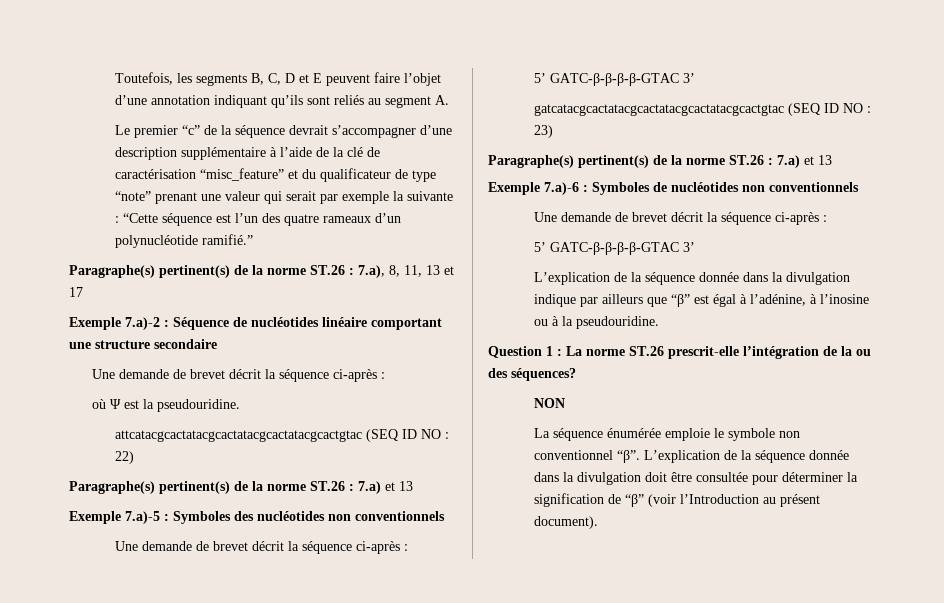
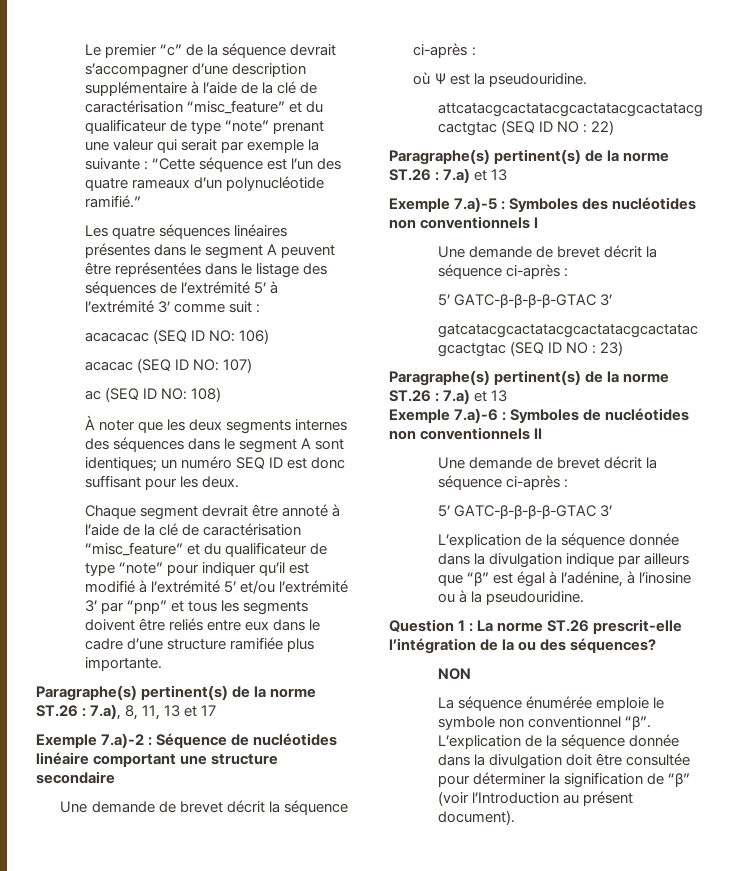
[114,72,441,86] [114,95,449,108] Toutefois, les segments B, C, D et E peuvent faire l’objet d’une annotation indiquant qu’ils sont reliés au segment A. // -> (84, 50) none
(253, 239) none -> [84,224,288,239] [84,243,336,259] [84,262,328,278] [84,281,279,296] [84,300,261,313] [84,329,270,344] [84,358,253,373] [84,387,222,402] [84,415,348,434] [84,437,345,453] [84,456,346,472] [84,475,240,490] [84,504,341,520] [84,523,302,536] [84,542,328,557] [84,562,310,576] [84,580,349,594] [84,600,309,615] [84,618,321,631] [84,637,315,652] [84,657,162,671] // Les quatre séquences linéaires présentes dans le segment A peuvent être représentées dans le listage des séquences de l’extrémité 5’ à l’extrémité 3’ comme suit : // acacacac (SEQ ID NO: 106) // acacac (SEQ ID NO: 107) // ac (SEQ ID NO: 108) // À noter que les deux segments internes des séquences dans le segment A sont identiques; un numéro SEQ ID est donc suffisant pour les deux. // Chaque segment devrait être annoté à l’aide de la clé de caractérisation “misc_feature” et du qualificateur de type “note” pour indiquer qu’il est modifié à l’extrémité 5’ et/ou l’extrémité 3’ par “pnp” et tous les segments doivent être reliés entre eux dans le cadre d’une structure ramifiée plus importante.
(445, 516) none -> [534,217,539,228] I
(859, 187) none -> [534,428,543,439] II

